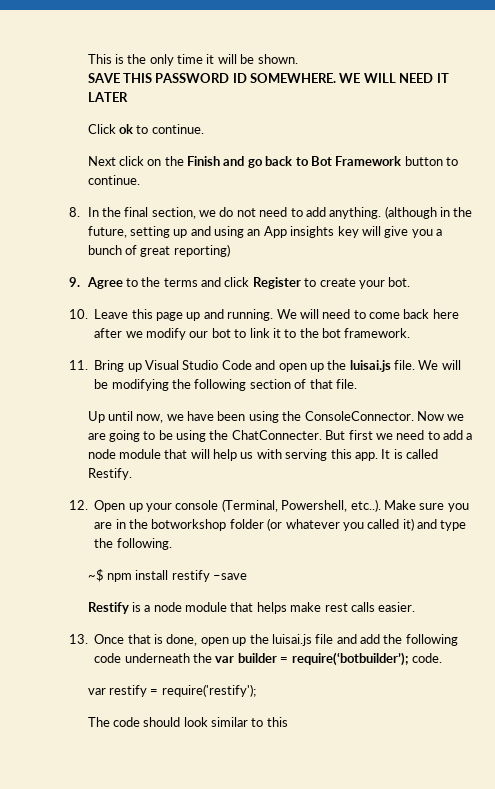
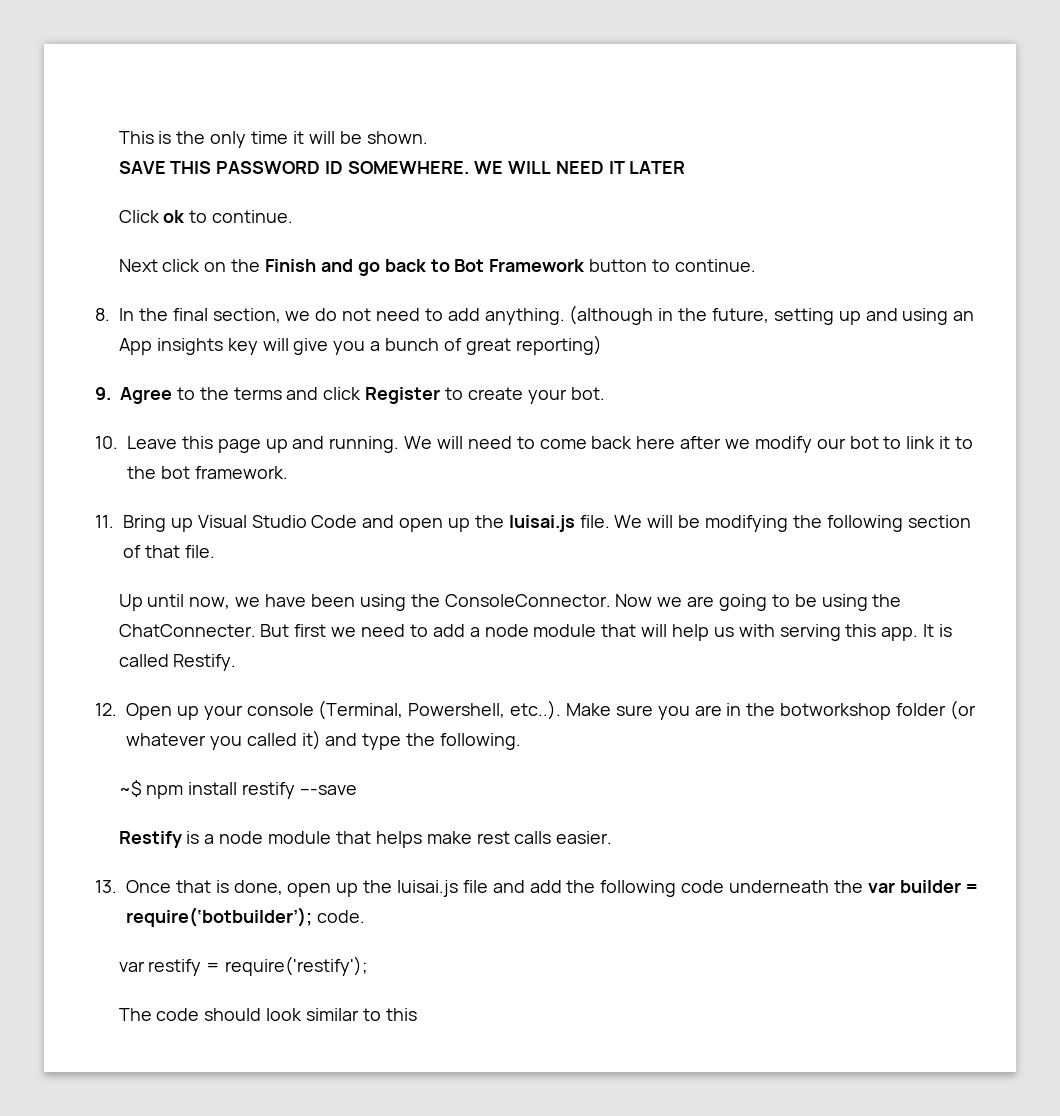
[213,573,248,580] –save -> [300,785,358,795] –-save

